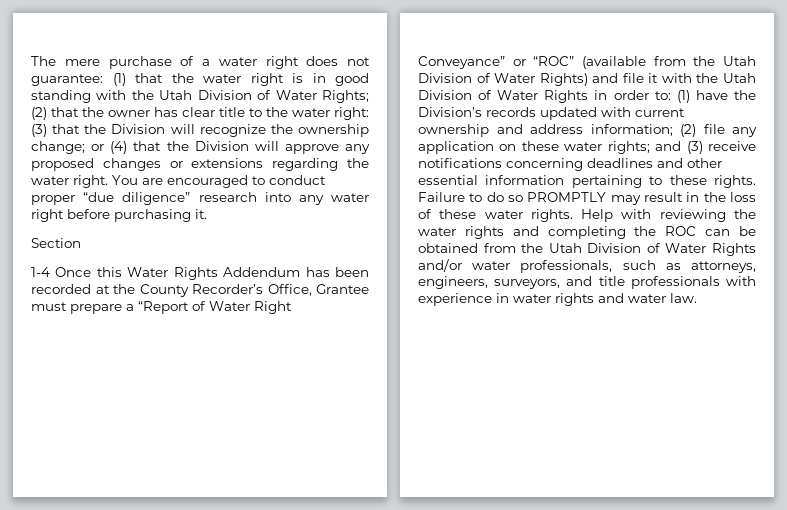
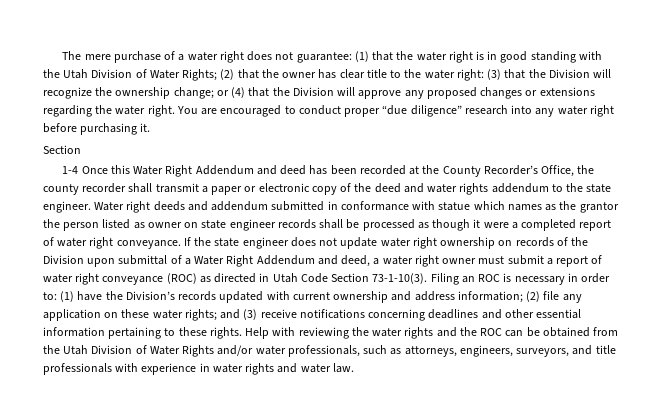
[173,267,301,280] Rights Addendum -> [165,165,307,177] Right Addendum and deed
[316,284,369,294] [31,301,292,314] [418,56,756,69] [418,73,756,86] [418,90,589,103] Grantee must prepare a “Report of Water Right Conveyance” or “ROC” (available from the Utah Division of Water Rights) and file it with the Utah Division of Water Rights -> [577,165,595,174] [43,183,612,195] [43,201,619,213] [43,219,612,231] [43,237,589,249] [43,255,603,267] [43,273,565,285] the county recorder shall transmit a paper or electronic copy of the deed and water rights addendum to the state engineer. Water right deeds and addendum submitted in conformance with statue which names as the grantor the person listed as owner on state engineer records shall be processed as though it were a completed report of water right conveyance. If the state engineer does not update water right ownership on records of the Division upon submittal of a Water Right Addendum and deed, a water right owner must submit a report of water right conveyance (ROC) as directed in Utah Code Section 73-1-10(3). Filing an ROC is necessary
[418,192,756,205] [418,209,573,222] Failure to do so PROMPTLY may result in the loss of these water rights. -> (242, 333) none
[547,226,626,239] completing -> (457, 332) none

